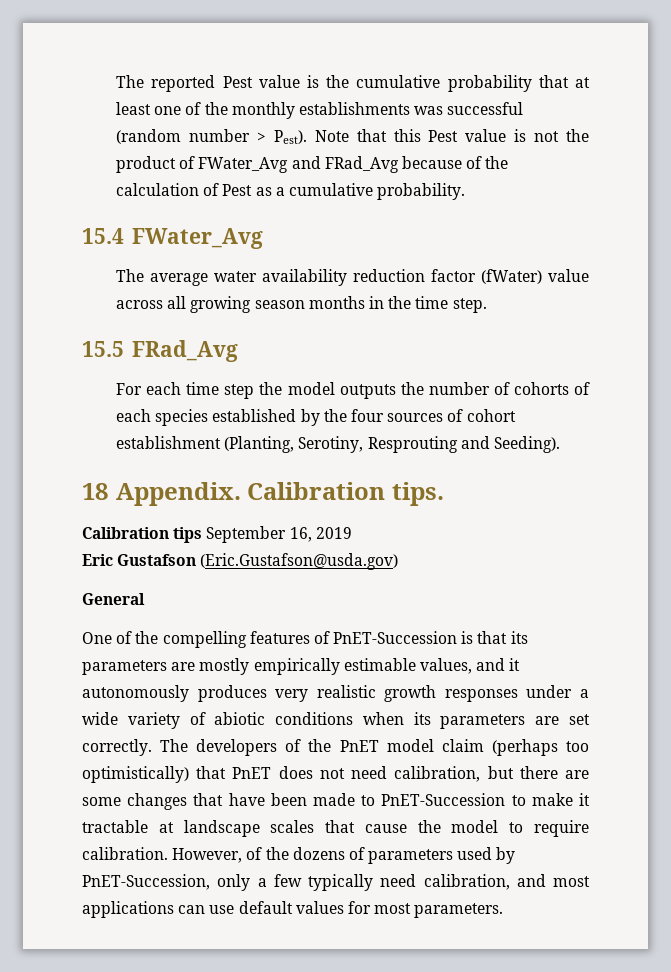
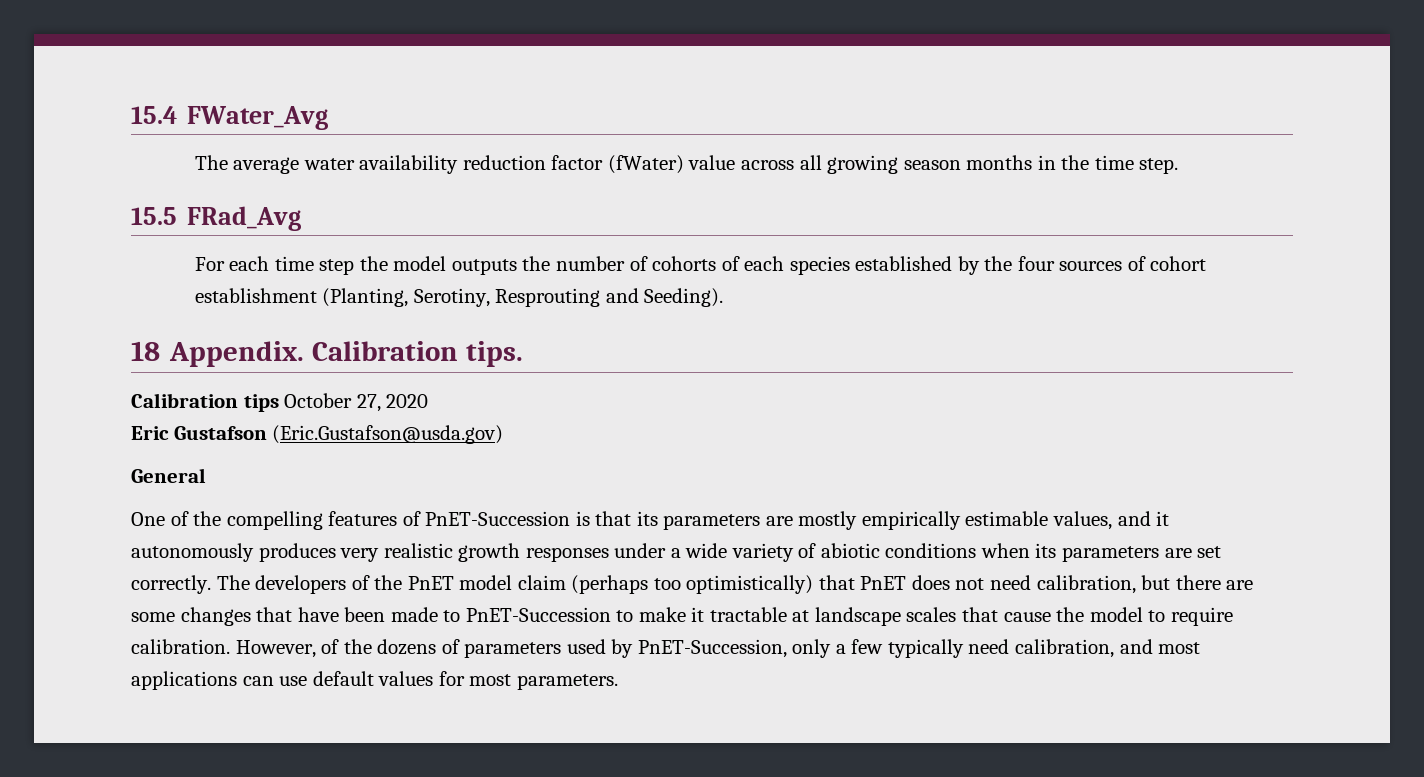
[116,75,590,92] [116,102,524,119] [116,129,589,144] [116,156,509,173] [116,183,466,200] The reported Pest value is the cumulative probability that at least one of the monthly establishments was successful (random number > Pest). Note that this Pest value is not the product of FWater_Avg and FRad_Avg because of the calculation of Pest as a cumulative probability. // -> (131, 115) none
[206,526,352,543] September 16, 2019 -> [284,393,429,412] October 27, 2020

